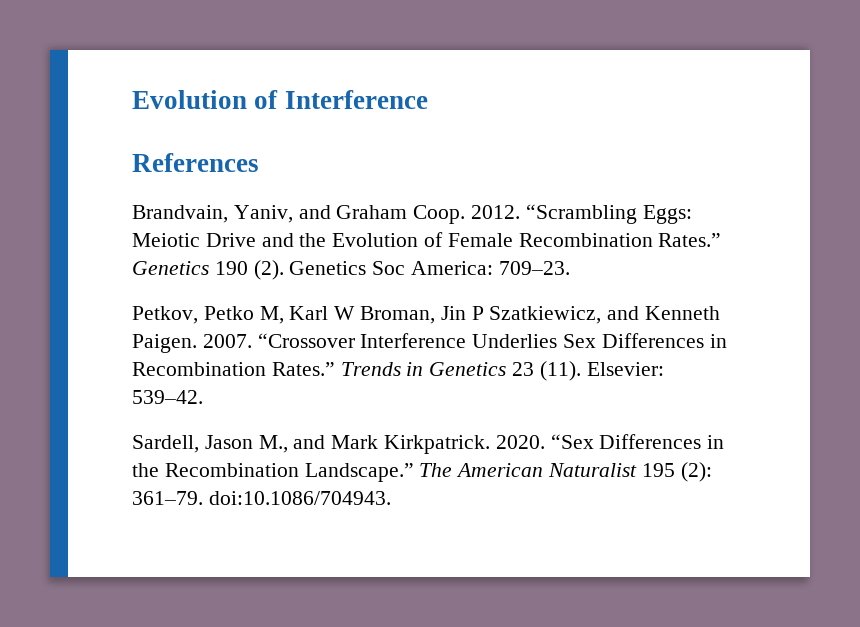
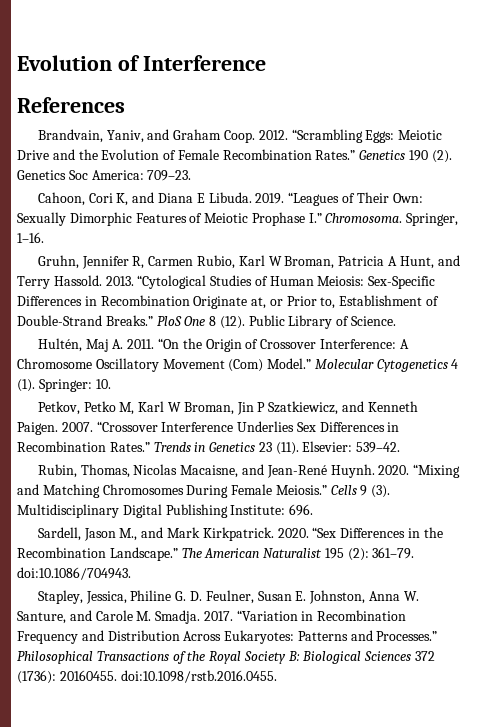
(570, 268) none -> [37,192,423,206] [17,212,459,226] [17,232,44,243] [37,255,460,269] [17,275,436,289] [17,295,440,309] [17,315,397,329] [37,338,409,352] [17,358,459,372] [17,379,111,392] // Cahoon, Cori K, and Diana E Libuda. 2019. “Leagues of Their Own: Sexually Dimorphic Features of Meiotic Prophase I.” Chromosoma. Springer, 1–16. // Gruhn, Jennifer R, Carmen Rubio, Karl W Broman, Patricia A Hunt, and Terry Hassold. 2013. “Cytological Studies of Human Meiosis: Sex-Specific Differences in Recombination Originate at, or Prior to, Establishment of Double-Strand Breaks.” PloS One 8 (12). Public Library of Science. // Hultén, Maj A. 2011. “On the Origin of Crossover Interference: A Chromosome Oscillatory Movement (Com) Model.” Molecular Cytogenetics 4 (1). Springer: 10.
(203, 397) none -> [37,464,461,478] [17,484,391,498] [17,504,314,518] // Rubin, Thomas, Nicolas Macaisne, and Jean-René Huynh. 2020. “Mixing and Matching Chromosomes During Female Meiosis.” Cells 9 (3). Multidisciplinary Digital Publishing Institute: 696.
(391, 498) none -> [37,590,419,604] [17,610,407,624] [17,630,438,644] [17,651,436,664] [17,670,277,684] // Stapley, Jessica, Philine G. D. Feulner, Susan E. Johnston, Anna W. Santure, and Carole M. Smadja. 2017. “Variation in Recombination Frequency and Distribution Across Eukaryotes: Patterns and Processes.” Philosophical Transactions of the Royal Society B: Biological Sciences 372 (1736): 20160455. doi:10.1098/rstb.2016.0455.

